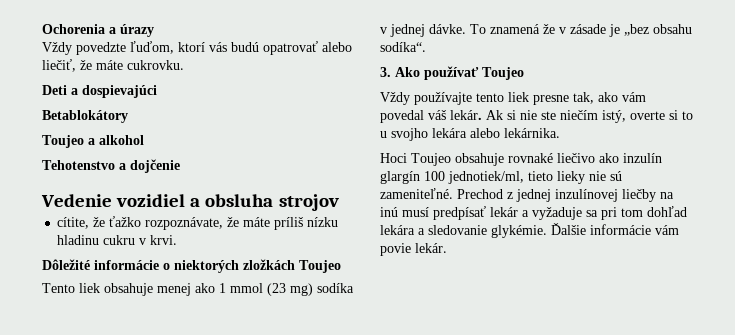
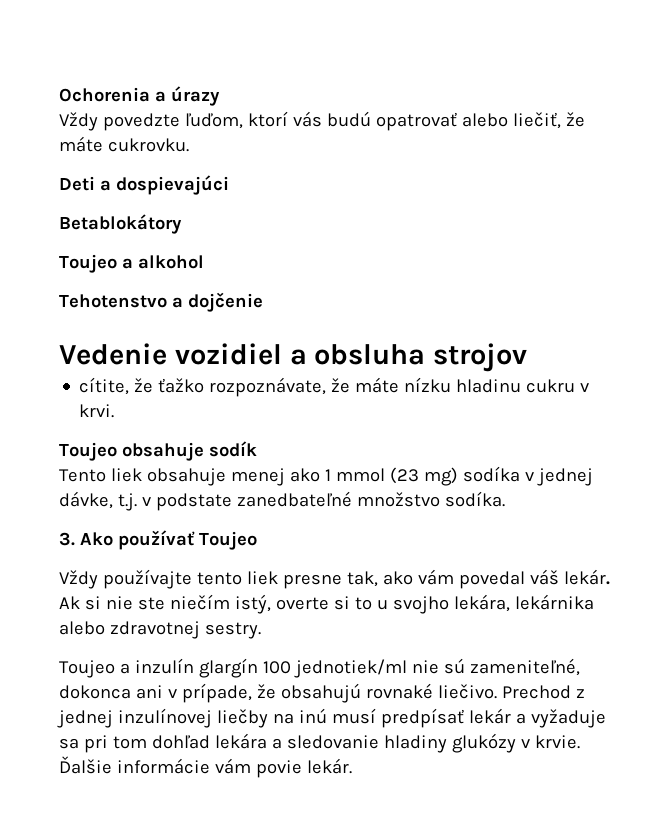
[274,217,305,230] príliš -> (400, 385) none
[42,259,341,273] Dôležité informácie o niektorých zložkách Toujeo -> [59,441,257,461] Toujeo obsahuje sodík
[429,24,692,37] [380,42,426,52] dávke. To znamená že v zásade je „bez obsahu sodíka“. -> [59,491,505,511] dávke, t.j. v podstate zanedbateľné množstvo sodíka.
[432,128,560,138] [380,153,662,166] [380,171,622,184] [380,188,453,199] lekára alebo lekárnika. // Hoci Toujeo obsahuje rovnaké liečivo ako inzulín glargín 100 jednotiek/ml, tieto lieky nie sú zameniteľné. -> [453,594,594,612] [59,621,261,639] [59,658,580,678] [59,683,497,703] lekára, lekárnika alebo zdravotnej sestry. // Toujeo a inzulín glargín 100 jednotiek/ml nie sú zameniteľné, dokonca ani v prípade, že obsahujú rovnaké liečivo.
[491,225,547,238] glykémie. -> [383,733,580,753] hladiny glukózy v krvie.

